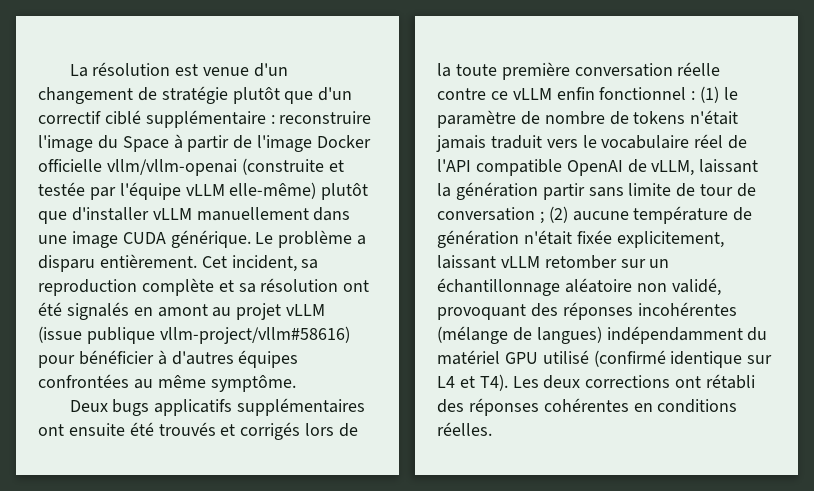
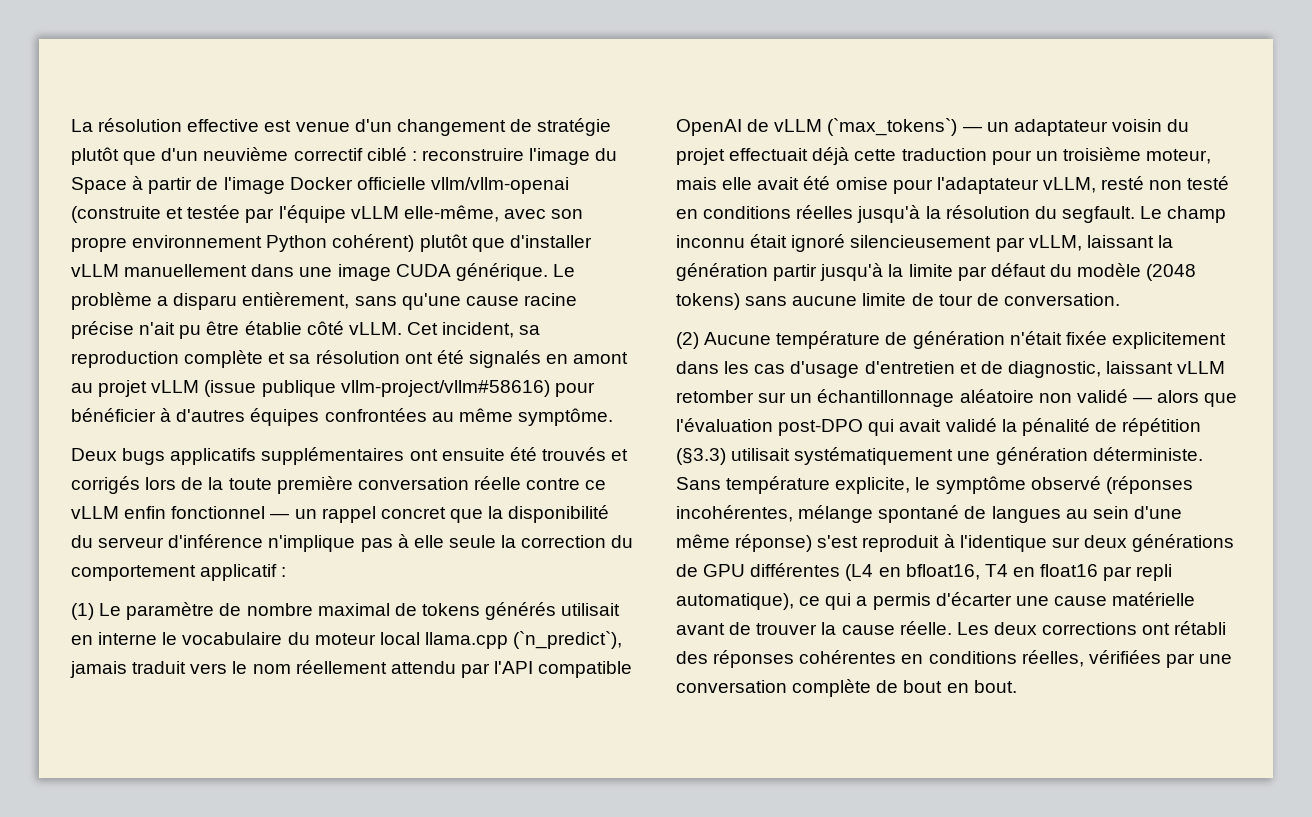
(171, 69) none -> [187,119,260,132] effective
(353, 94) none -> [203,147,289,161] neuvième
[145,110,266,128] supplémentaire -> (407, 154) none
[229,182,317,199] elle-même) -> [403,205,584,222] [71,234,415,252] elle-même, avec son propre environnement Python cohérent)
[99,254,197,268] entièrement. -> [242,292,577,310] [71,321,402,339] entièrement, sans qu'une cause racine précise n'ait pu être établie côté vLLM.
[691,86,739,103] : (1) le -> [270,505,610,523] [71,534,634,552] [71,564,287,581] [71,603,122,620] — un rappel concret que la disponibilité du serveur d'inférence n'implique pas à elle seule la correction du comportement applicatif : // (1) Le
(605, 118) none -> [317,603,390,616] maximal
[690,110,739,125] [436,134,748,152] [437,159,647,176] n'était jamais traduit vers le vocabulaire réel de l'API compatible OpenAI de -> [485,602,621,620] [71,631,623,649] [70,660,633,678] [676,118,1190,136] [676,147,1212,165] [676,176,1230,194] [676,205,1227,223] [676,234,1025,252] générés utilisait en interne le vocabulaire du moteur local llama.cpp (`n_predict`), jamais traduit vers le nom réellement attendu par l'API compatible OpenAI de vLLM (`max_tokens`) — un adaptateur voisin du projet effectuait déjà cette traduction pour un troisième moteur, mais elle avait été omise pour l'adaptateur vLLM, resté non testé en conditions réelles jusqu'à la résolution du segfault. Le champ inconnu était ignoré silencieusement par
[588,183,757,197] [437,206,629,224] sans limite de tour de conversation ; (2) aucune -> [820,263,1197,281] [676,293,1120,310] [676,332,772,349] jusqu'à la limite par défaut du modèle (2048 tokens) sans aucune limite de tour de conversation. // (2) Aucune
[616,231,724,248] explicitement, -> [1111,332,1226,349] [676,361,1101,378] explicitement dans les cas d'usage d'entretien et de diagnostic,
[671,278,721,296] [437,302,737,320] [437,326,768,344] [437,350,773,368] [437,374,508,391] validé, provoquant des réponses incohérentes (mélange de langues) indépendamment du matériel GPU utilisé (confirmé identique sur L4 et T4). -> [1076,389,1238,407] [676,418,1202,436] [676,447,1203,465] [676,476,1193,494] [676,505,1182,523] [676,534,1235,552] [676,563,1173,581] [676,592,1196,610] [676,621,952,635] validé — alors que l'évaluation post-DPO qui avait validé la pénalité de répétition (§3.3) utilisait systématiquement une génération déterministe. Sans température explicite, le symptôme observé (réponses incohérentes, mélange spontané de langues au sein d'une même réponse) s'est reproduit à l'identique sur deux générations de GPU différentes (L4 en bfloat16, T4 en float16 par repli automatique), ce qui a permis d'écarter une cause matérielle avant de trouver la cause réelle.
[437,422,492,436] réelles. -> [1021,650,1233,668] [676,679,1017,697] réelles, vérifiées par une conversation complète de bout en bout.

